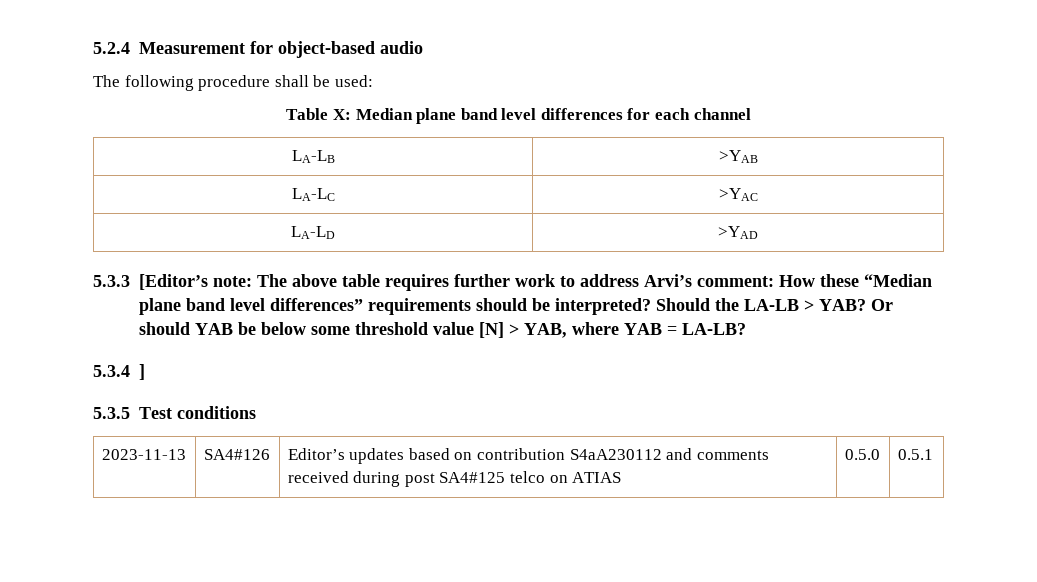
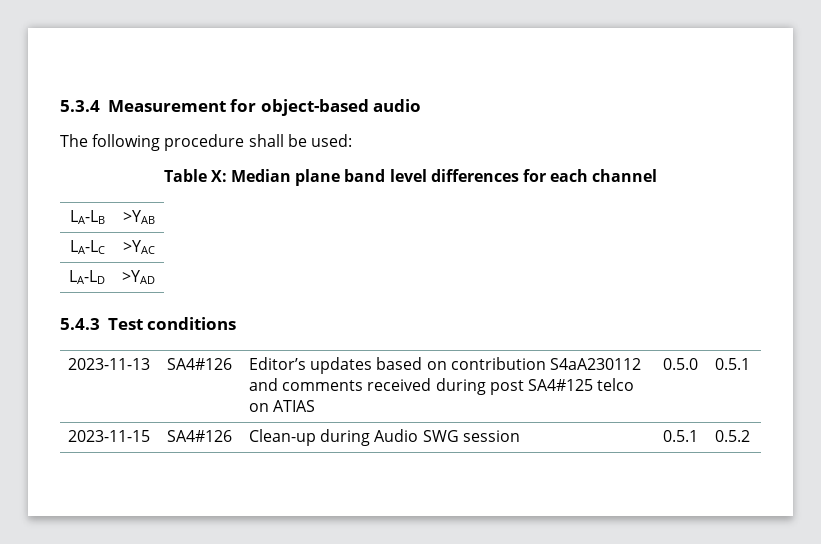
[93,42,130,54] 5.2.4 -> [60,100,100,112] 5.3.4
[93,274,932,291] [138,298,893,315] [138,322,746,338] [93,364,145,380] [93,407,130,419] 5.3.3 [Editor’s note: The above table requires further work to address Arvi’s comment: How these “Median plane band level differences” requirements should be interpreted? Should the LA-LB > YAB? Or should YAB be below some threshold value [N] > YAB, where YAB = LA-LB? // 5.3.4 ] // 5.3.5 -> [60,318,100,330] 5.4.3
(933, 454) none -> [68,430,151,442] [167,430,233,442] [249,429,520,446] [663,430,699,442] [715,430,751,442] // 2023-11-15 | SA4#126 | Clean-up during Audio SWG session | 0.5.1 | 0.5.2

